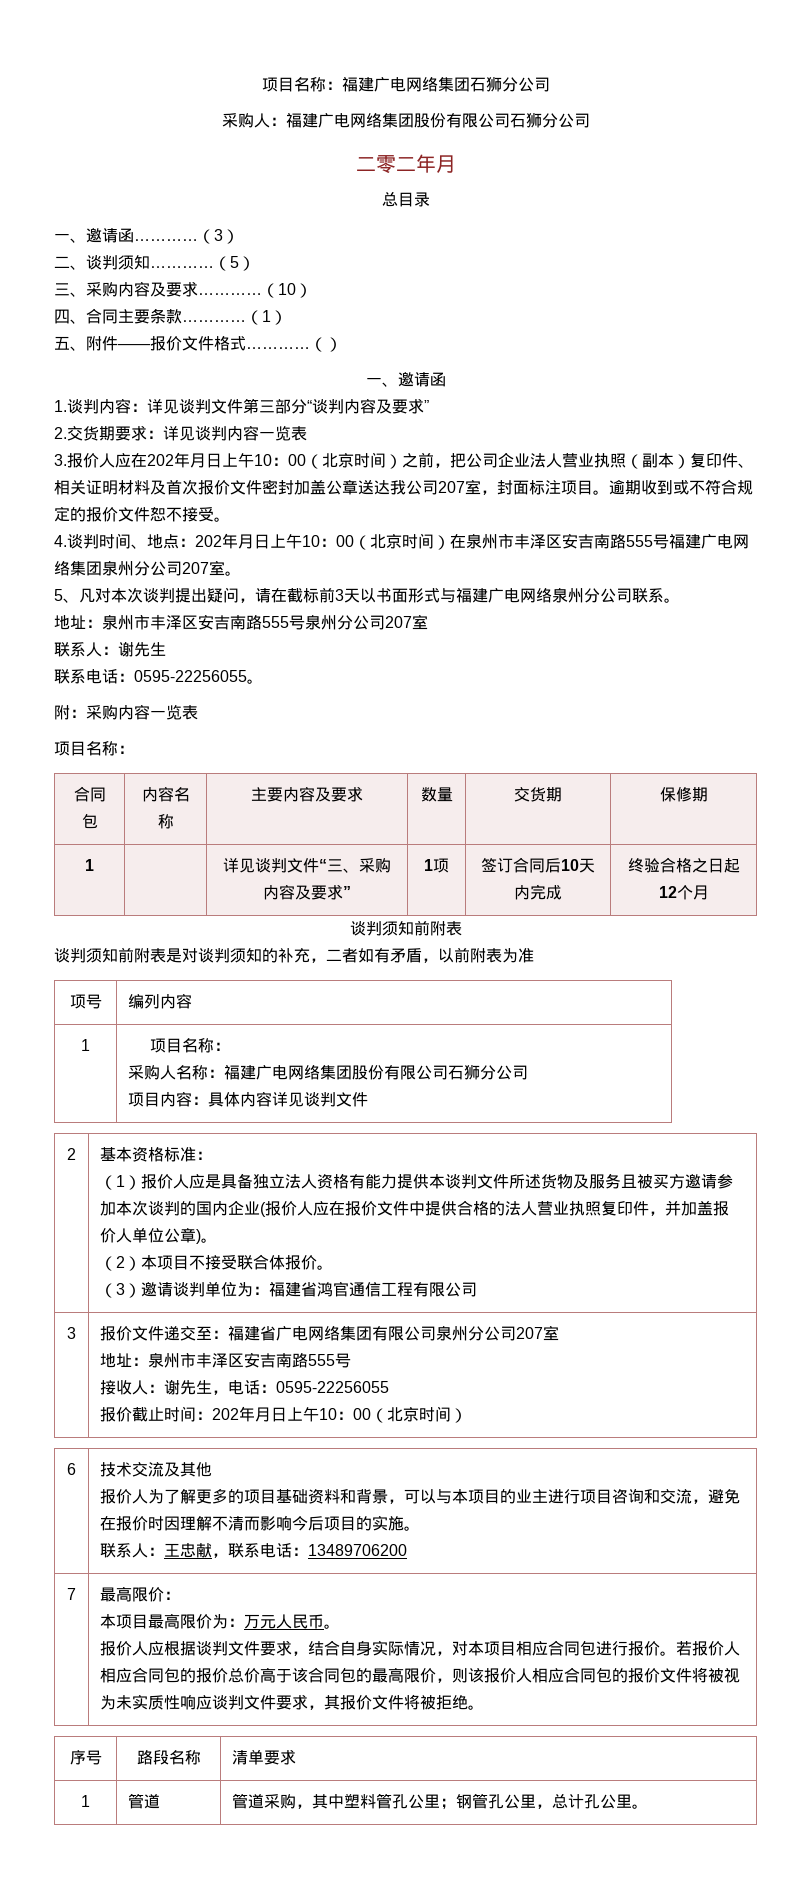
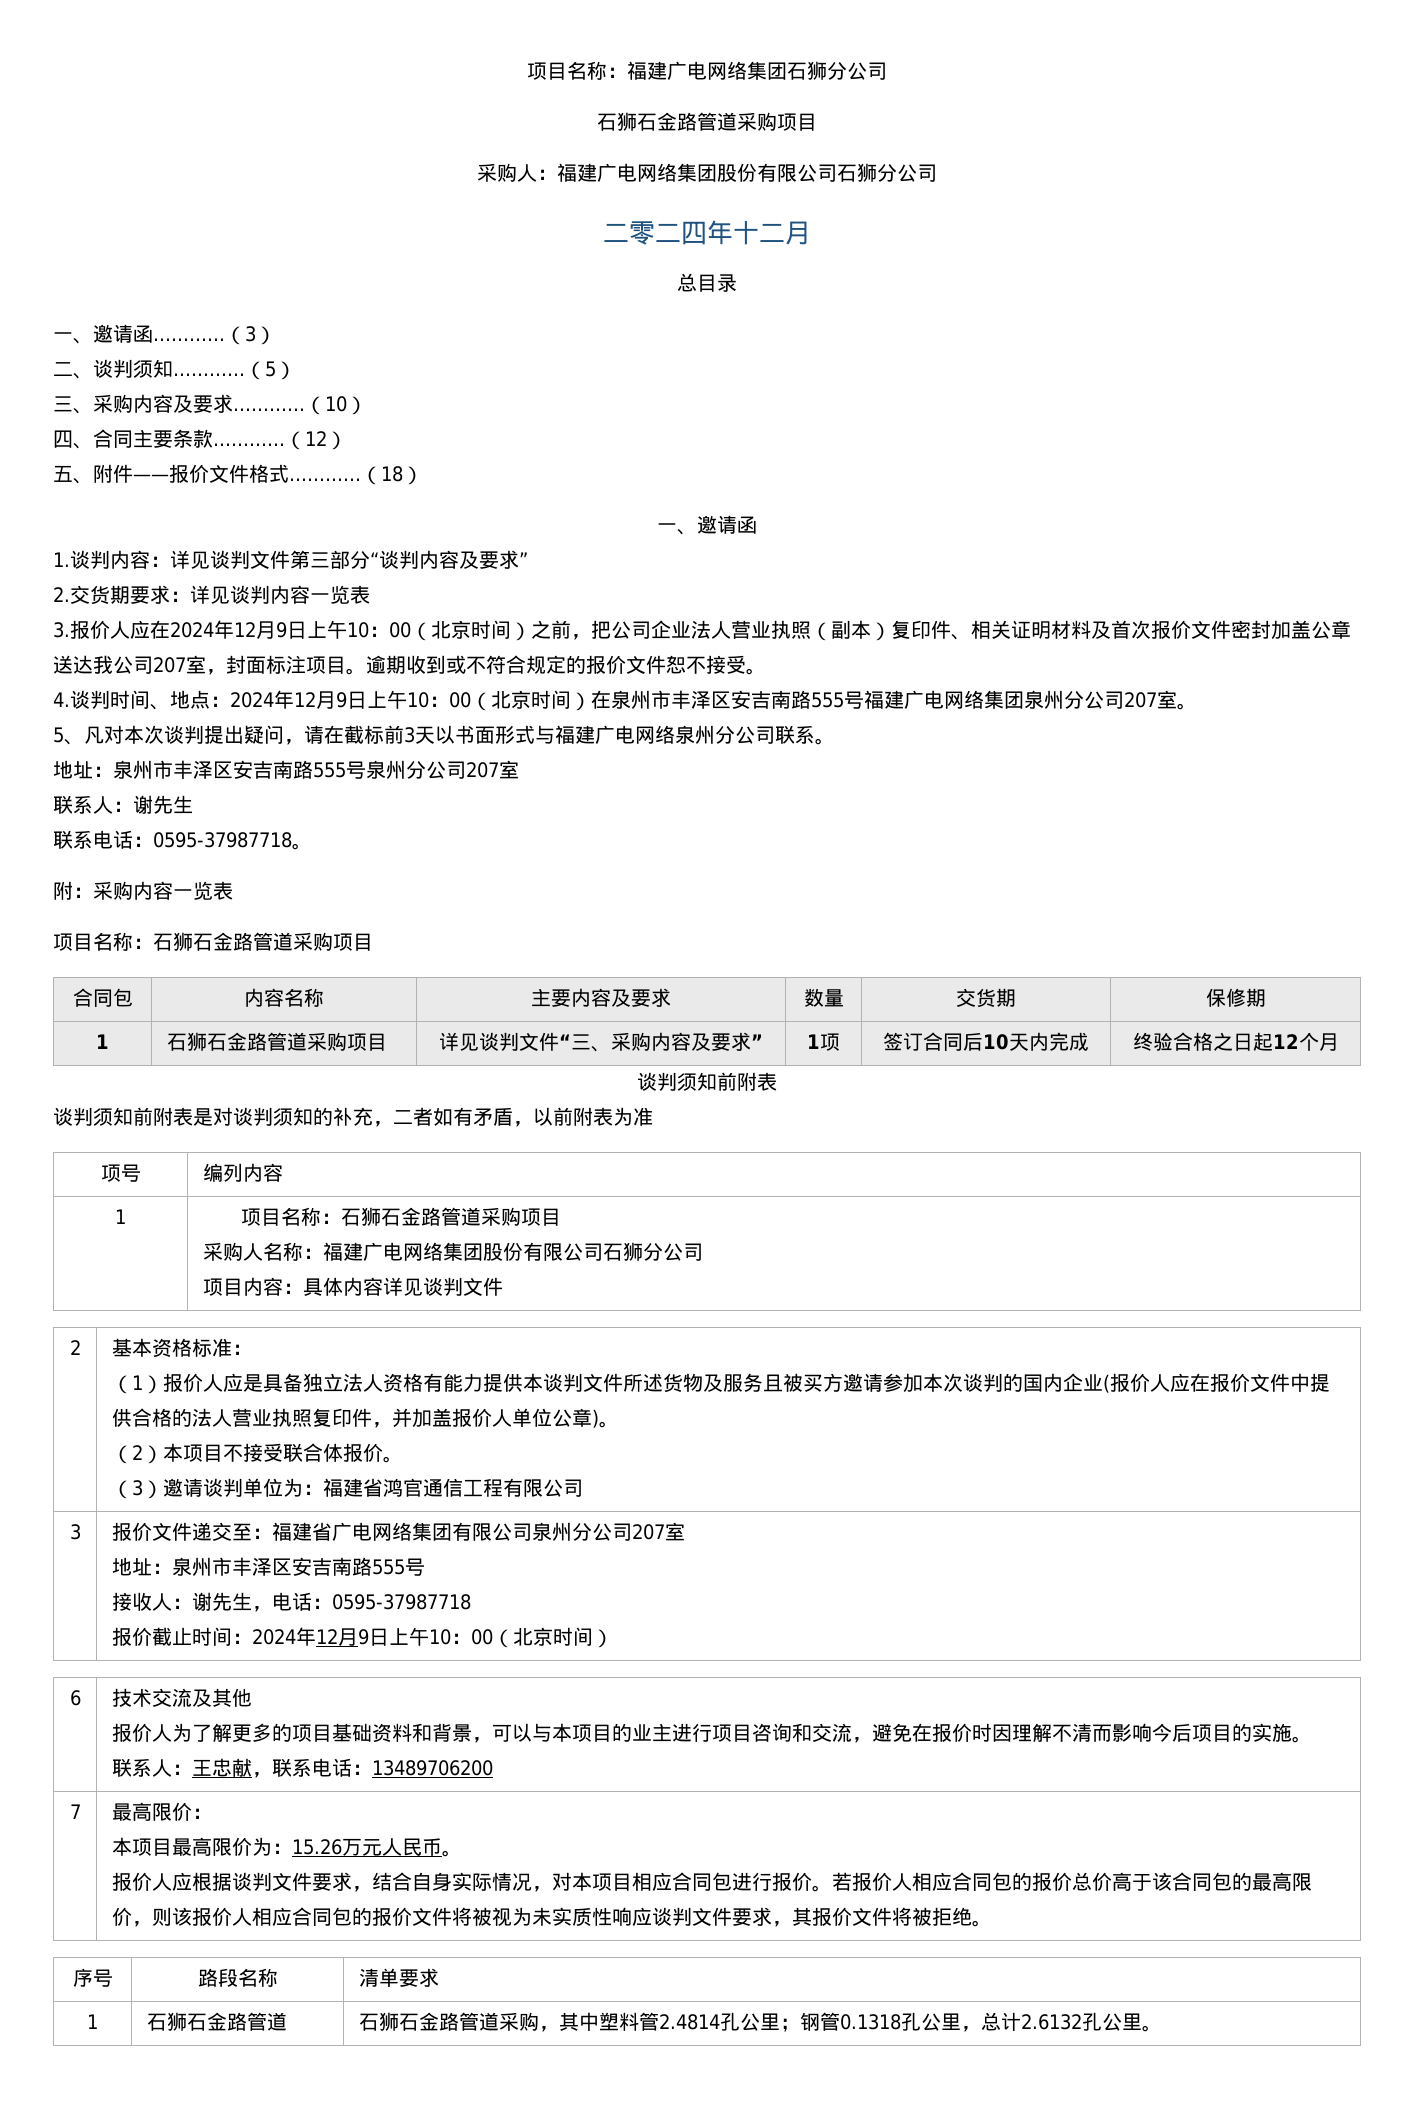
(550, 84) none -> [597,112,817,131] // 石狮石金路管道采购项目
[415,154,436,173] 年 -> [681,220,785,245] 四年十二
[262,310,271,322] 1 -> [305,431,327,446] 12
(326, 344) none -> [381,466,403,482] 18
[147,452,206,468] 202年月 -> [170,620,287,639] 2024年12月9
[195,533,254,549] 202年月 -> [230,690,347,709] 2024年12月9
[134,670,247,682] 0595-22256055 -> [153,832,292,848] 0595-37987718
(134, 749) none -> [153,932,373,951] 石狮石金路管道采购项目
(94, 865) none -> [166,1032,387,1051] 石狮石金路管道采购项目
(230, 1046) none -> [341,1207,562,1226] 石狮石金路管道采购项目
[276,1381,390,1393] 0595-22256055 -> [331,1594,471,1610] 0595-37987718
[212,1406,272,1422] 202年月 -> [251,1627,369,1646] 2024年12月9
(245, 1622) none -> [291,1839,342,1855] 15.26
(90, 1801) none -> [146,2012,247,2031] 石狮石金路
(161, 1801) none -> [358,2012,459,2031] 石狮石金路
(393, 1801) none -> [658,2014,720,2030] 2.4814
(489, 1801) none -> [839,2014,901,2030] 0.1318
(585, 1801) none -> [1020,2014,1082,2030] 2.6132

